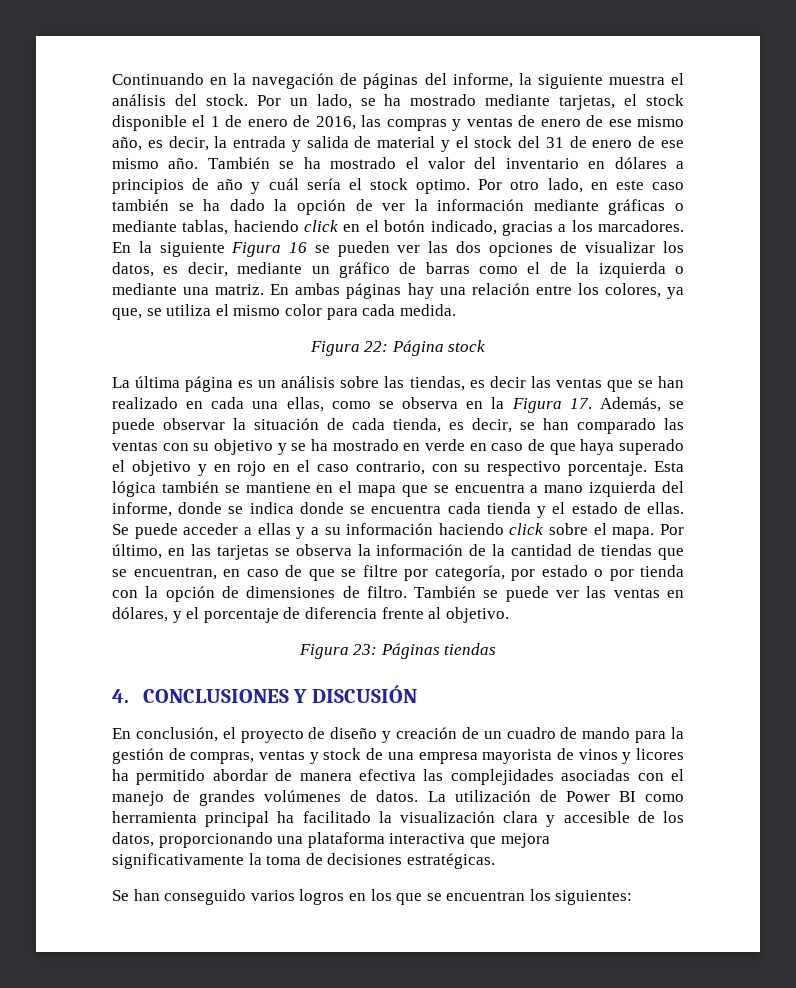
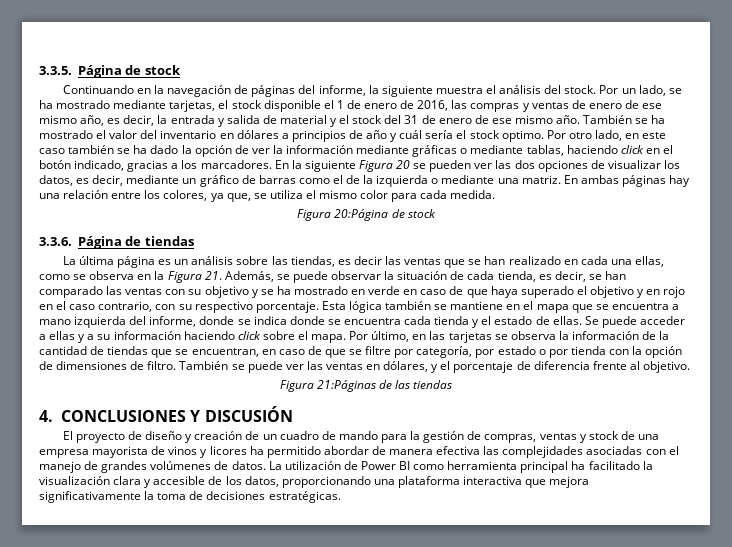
(112, 79) none -> [39,65,181,78] 3.3.5. Página de stock //
[289,242,308,253] 16 -> [396,160,411,169] 20
[364,340,486,356] 22: Página stock -> [334,209,436,221] [39,236,194,249] 20:Página de stock // 3.3.6. Página de tiendas
[569,398,592,409] 17. -> [204,271,222,280] 21.
[353,643,440,659] 23: Páginas -> [316,380,411,392] 21:Páginas de las
[112,727,236,742] En conclusión, el -> [62,431,73,440] El
[112,889,633,905] // Se han conseguido varios logros en los que se encuentran los siguientes: -> (341, 497) none

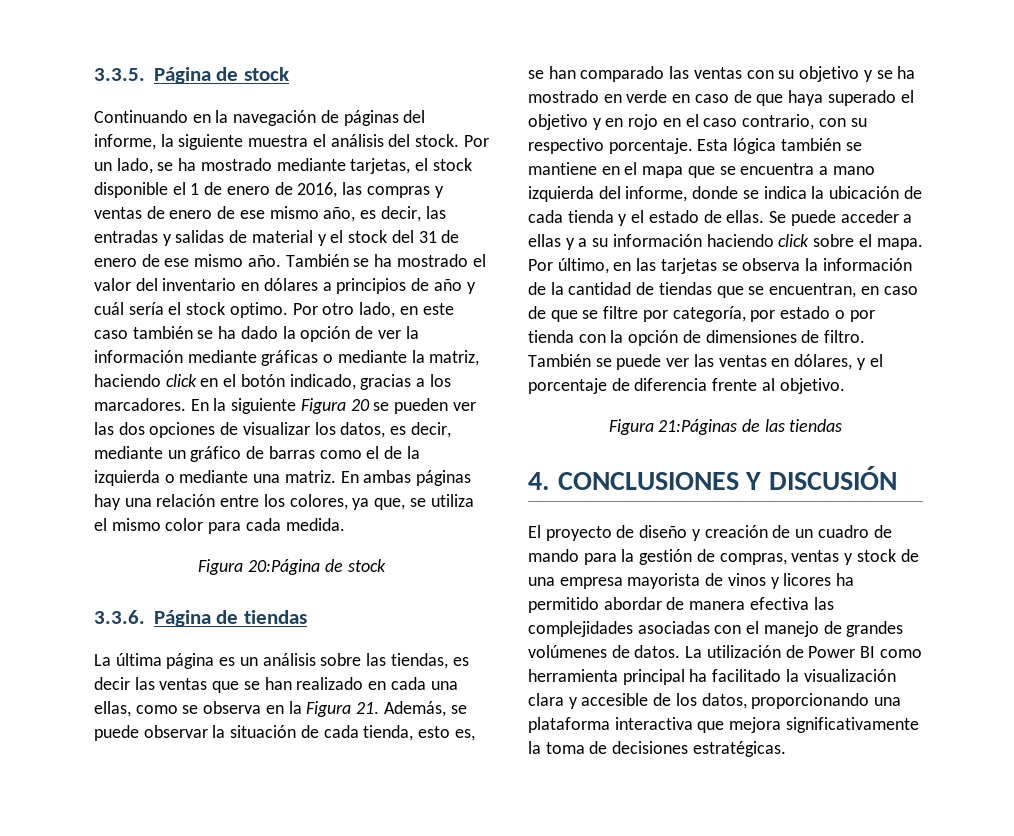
[157,115,260,127] la entrada y salida -> [425,206,446,219] [94,230,225,246] las entradas y salidas
[526,145,564,156] tablas, -> [411,350,480,366] la matriz,
[538,271,586,282] es decir, -> [418,726,475,741] esto es,
[289,316,401,325] donde se encuentra -> [811,186,922,199] la ubicación de

